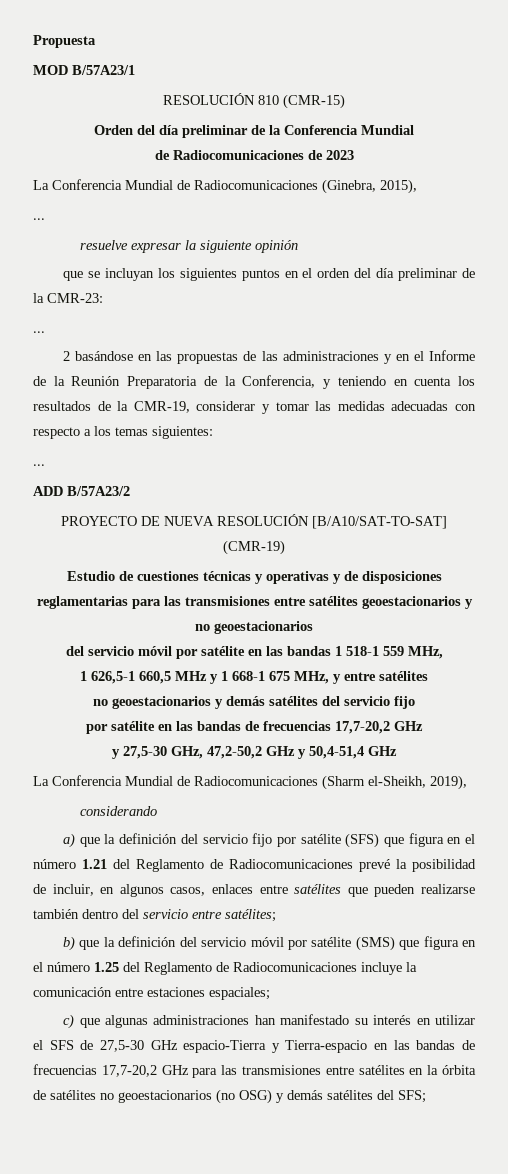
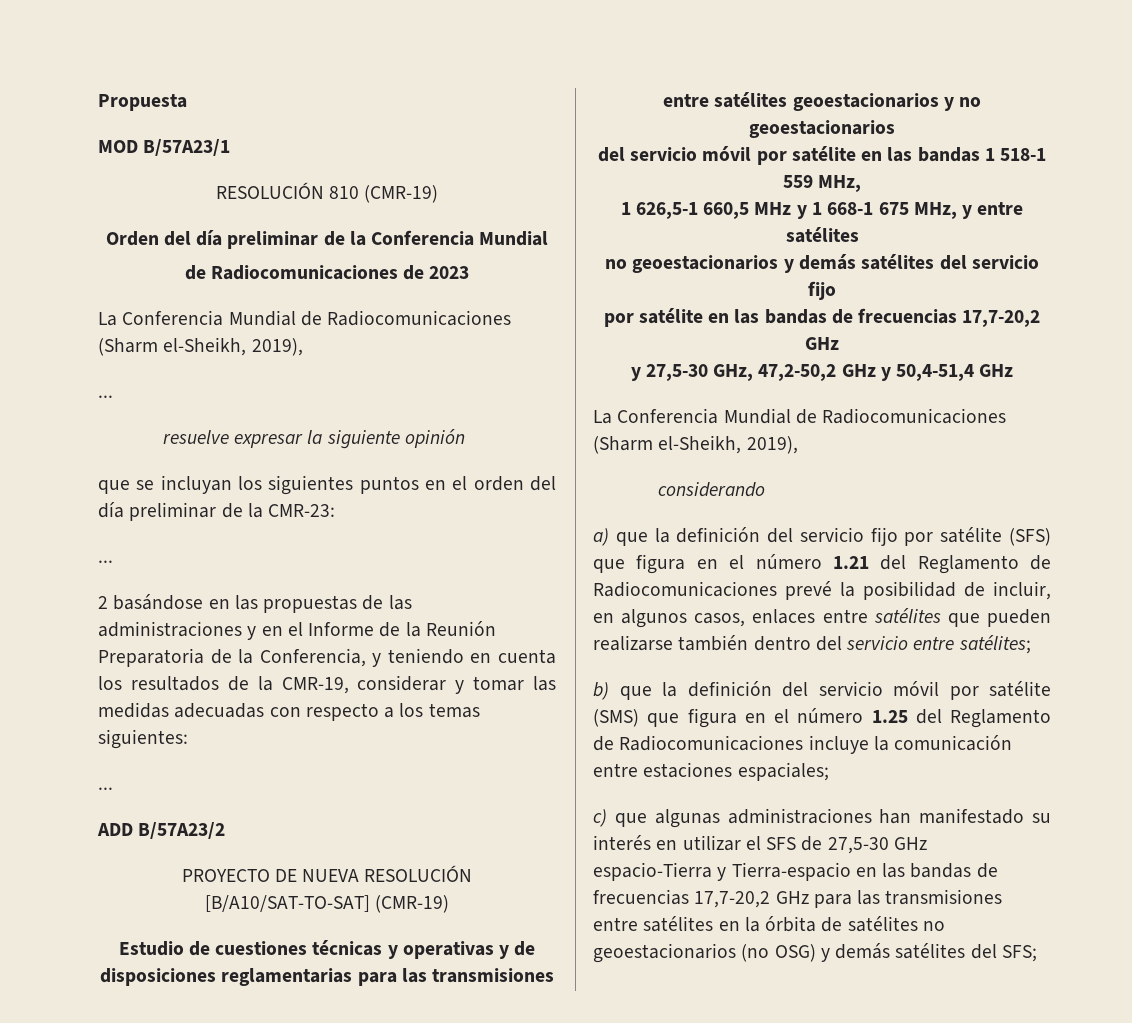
[283,94,345,109] (CMR-15) -> [364,185,439,203] (CMR-19)
[322,179,417,194] (Ginebra, 2015), -> [98,337,303,356] (Sharm el-Sheikh, 2019),

